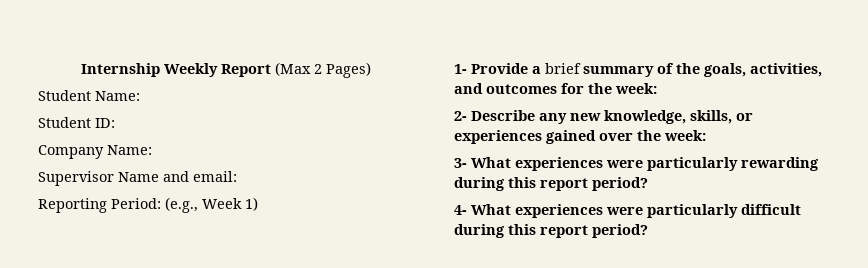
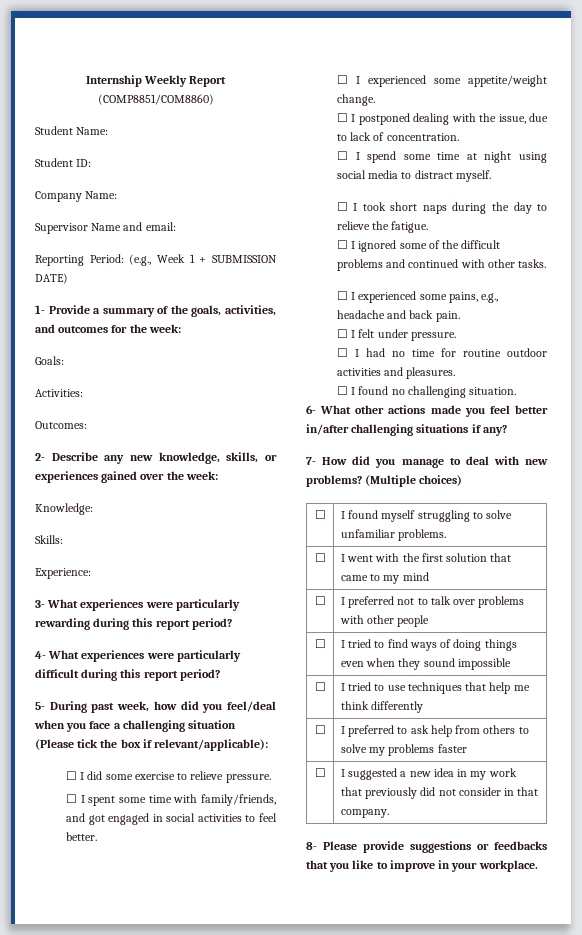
[275,62,371,78] (Max 2 Pages) -> [97,94,214,105] (COMP8851/COM8860)
[245,197,258,211] 1) -> [189,254,277,263] [35,273,68,284] 1 + SUBMISSION DATE)
[545,63,581,74] brief -> (101, 311) none
(657, 88) none -> [35,356,64,365] [35,389,83,397] [35,421,87,429] // Goals: // Activities: // Outcomes:
(706, 135) none -> [35,503,93,515] [35,535,63,544] [35,568,91,579] // Knowledge: // Skills: // Experience:
(648, 231) none -> [35,701,276,713] [34,720,237,732] [35,739,269,751] [65,771,271,783] [65,794,276,806] [65,813,277,825] [65,832,97,841] [336,75,547,87] [336,94,375,106] [336,113,548,125] [336,132,459,141] [336,151,547,163] [336,170,491,182] [336,202,547,214] [336,221,429,233] [336,240,501,252] [336,259,547,271] [336,291,499,303] [336,310,460,322] [336,329,456,341] [336,348,547,357] [336,367,456,379] [336,386,517,398] [306,405,548,417] [306,424,507,436] [306,456,548,468] [306,475,463,487] [314,510,326,519] [340,510,513,522] [340,529,447,541] [314,553,326,562] [340,553,512,562] [340,572,429,584] [314,596,326,605] [340,596,525,608] [339,615,430,627] [314,639,326,648] [340,639,517,651] [340,658,511,670] [314,682,326,691] [340,682,530,694] [340,701,424,713] [314,725,326,734] [340,725,529,737] [340,744,467,756] [314,768,326,777] [340,768,517,780] [340,787,539,799] [340,809,389,818] [306,841,547,853] [306,860,538,872] // 5- During past week, how did you feel/deal when you face a challenging situation (Please tick the box if relevant/applicable): // ☐ I did some exercise to relieve pressure. // ☐ I spent some time with family/friends, and got engaged in social activities to feel better. // ☐ I experienced some appetite/weight change. // ☐ I postponed dealing with the issue, due to lack of concentration. // ☐ I spend some time at night using social media to distract myself. // ☐ I took short naps during the day to relieve the fatigue. // ☐ I ignored some of the difficult problems and continued with other tasks. // ☐ I experienced some pains, e.g., headache and back pain. // ☐ I felt under pressure. // ☐ I had no time for routine outdoor activities and pleasures. // ☐ I found no challenging situation. // 6- What other actions made you feel better in/after challenging situations if any? // 7- How did you manage to deal with new problems? (Multiple choices) // ☐ | I found myself struggling to solve unfamiliar problems. // ☐ | I went with the first solution that came to my mind // ☐ | I preferred not to talk over problems with other people // ☐ | I tried to find ways of doing things even when they sound impossible // ☐ | I tried to use techniques that help me think differently // ☐ | I preferred to ask help from others to solve my problems faster // ☐ | I suggested a new idea in my work that previously did not consider in that company. // 8- Please provide suggestions or feedbacks that you like to improve in your workplace.

